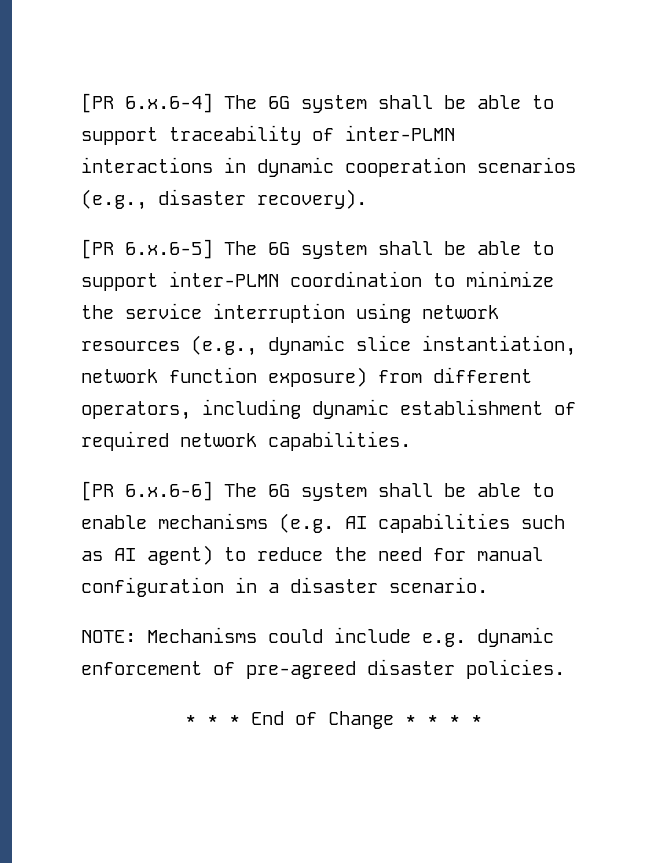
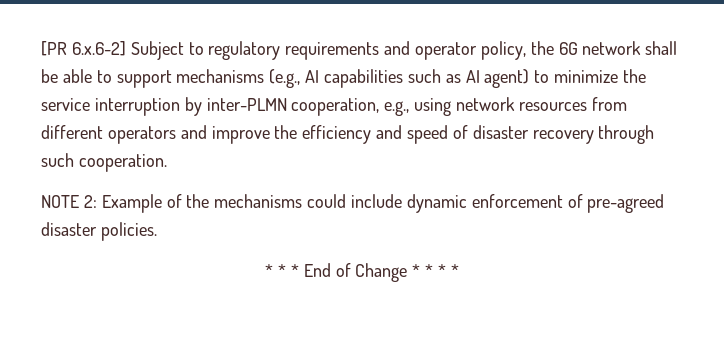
[81,93,554,113] [81,125,455,145] [81,157,576,177] [81,189,367,210] [81,239,554,259] [81,271,554,291] [81,303,499,323] [81,335,576,356] [81,367,532,387] [81,399,576,420] [81,431,411,451] [81,481,554,501] [81,513,334,533] [PR 6.x.6-4] The 6G system shall be able to support traceability of inter-PLMN interactions in dynamic cooperation scenarios (e.g., disaster recovery). // [PR 6.x.6-5] The 6G system shall be able to support inter-PLMN coordination to minimize the service interruption using network resources (e.g., dynamic slice instantiation, network function exposure) from different operators, including dynamic establishment of required network capabilities. // [PR 6.x.6-6] The 6G system shall be able to enable mechanisms (e.g. -> [41,41,678,60] [41,69,301,88] [PR 6.x.6-2] Subject to regulatory requirements and operator policy, the 6G network shall be able to support mechanisms (e.g.,
[257,547,543,561] [81,577,488,597] [81,627,257,643] reduce the need for manual configuration in a disaster scenario. // NOTE: Mechanisms -> [554,69,647,83] [41,97,627,116] [41,125,655,144] [41,153,167,172] [41,194,303,213] minimize the service interruption by inter-PLMN cooperation, e.g., using network resources from different operators and improve the efficiency and speed of disaster recovery through such cooperation. // NOTE 2: Example of the mechanisms
[422,633,466,647] e.g. -> (403, 201) none

